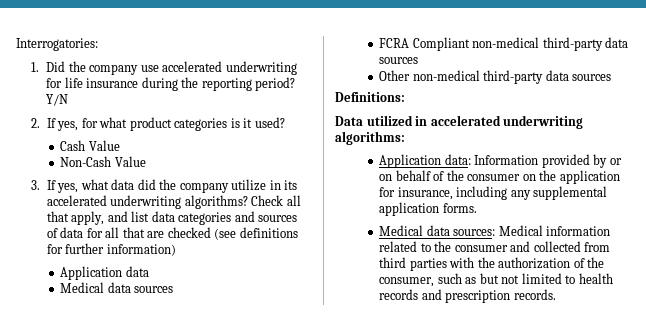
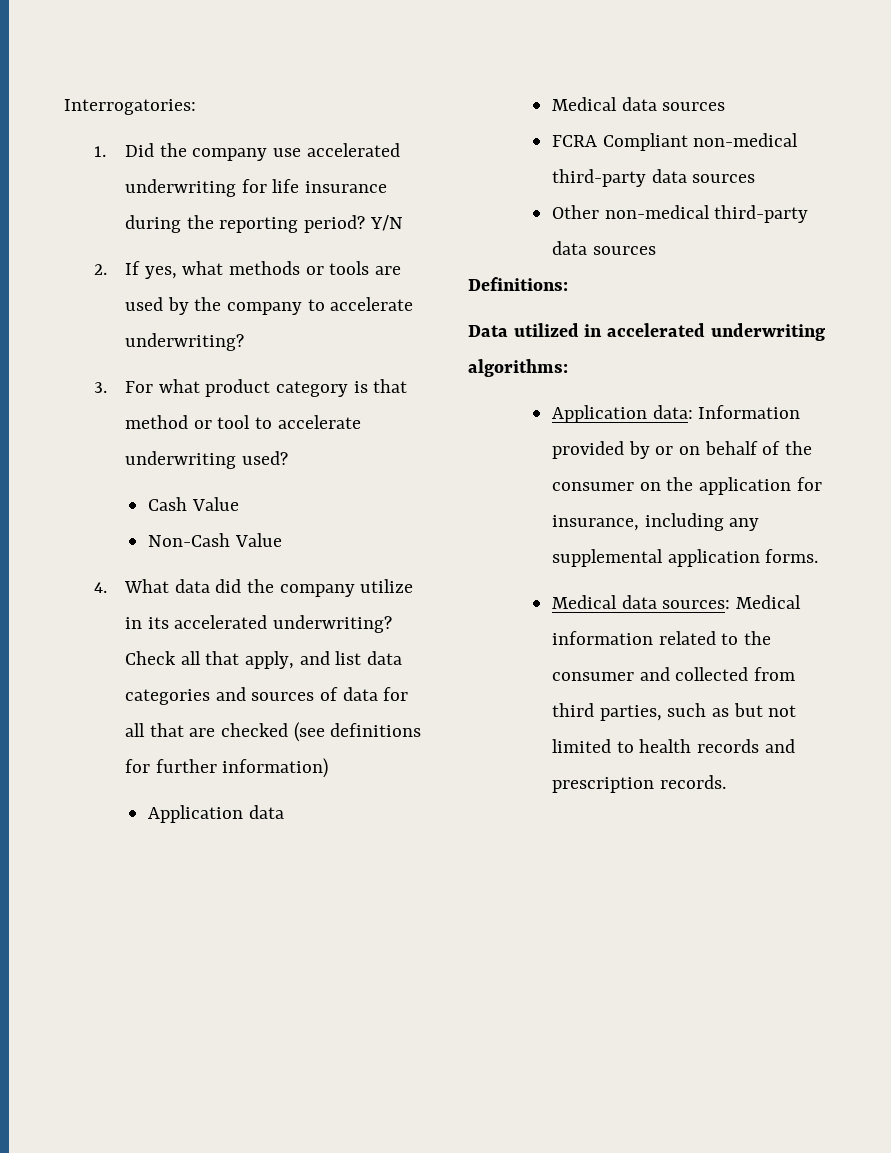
[81,117,253,131] for what product categories is it -> [182,261,401,275] [124,297,414,315] [124,333,244,351] [94,379,408,397] [124,415,361,429] [124,451,236,469] what methods or tools are used by the company to accelerate underwriting? // 3. For what product category is that method or tool to accelerate underwriting
[31,179,109,193] 3. If yes, what -> [94,579,169,593] 4. What
[110,195,248,209] underwriting algorithms? -> [272,615,392,633] underwriting?
[409,257,605,271] [379,277,435,287] parties with the authorization of the consumer, -> [599,705,662,721] parties,

